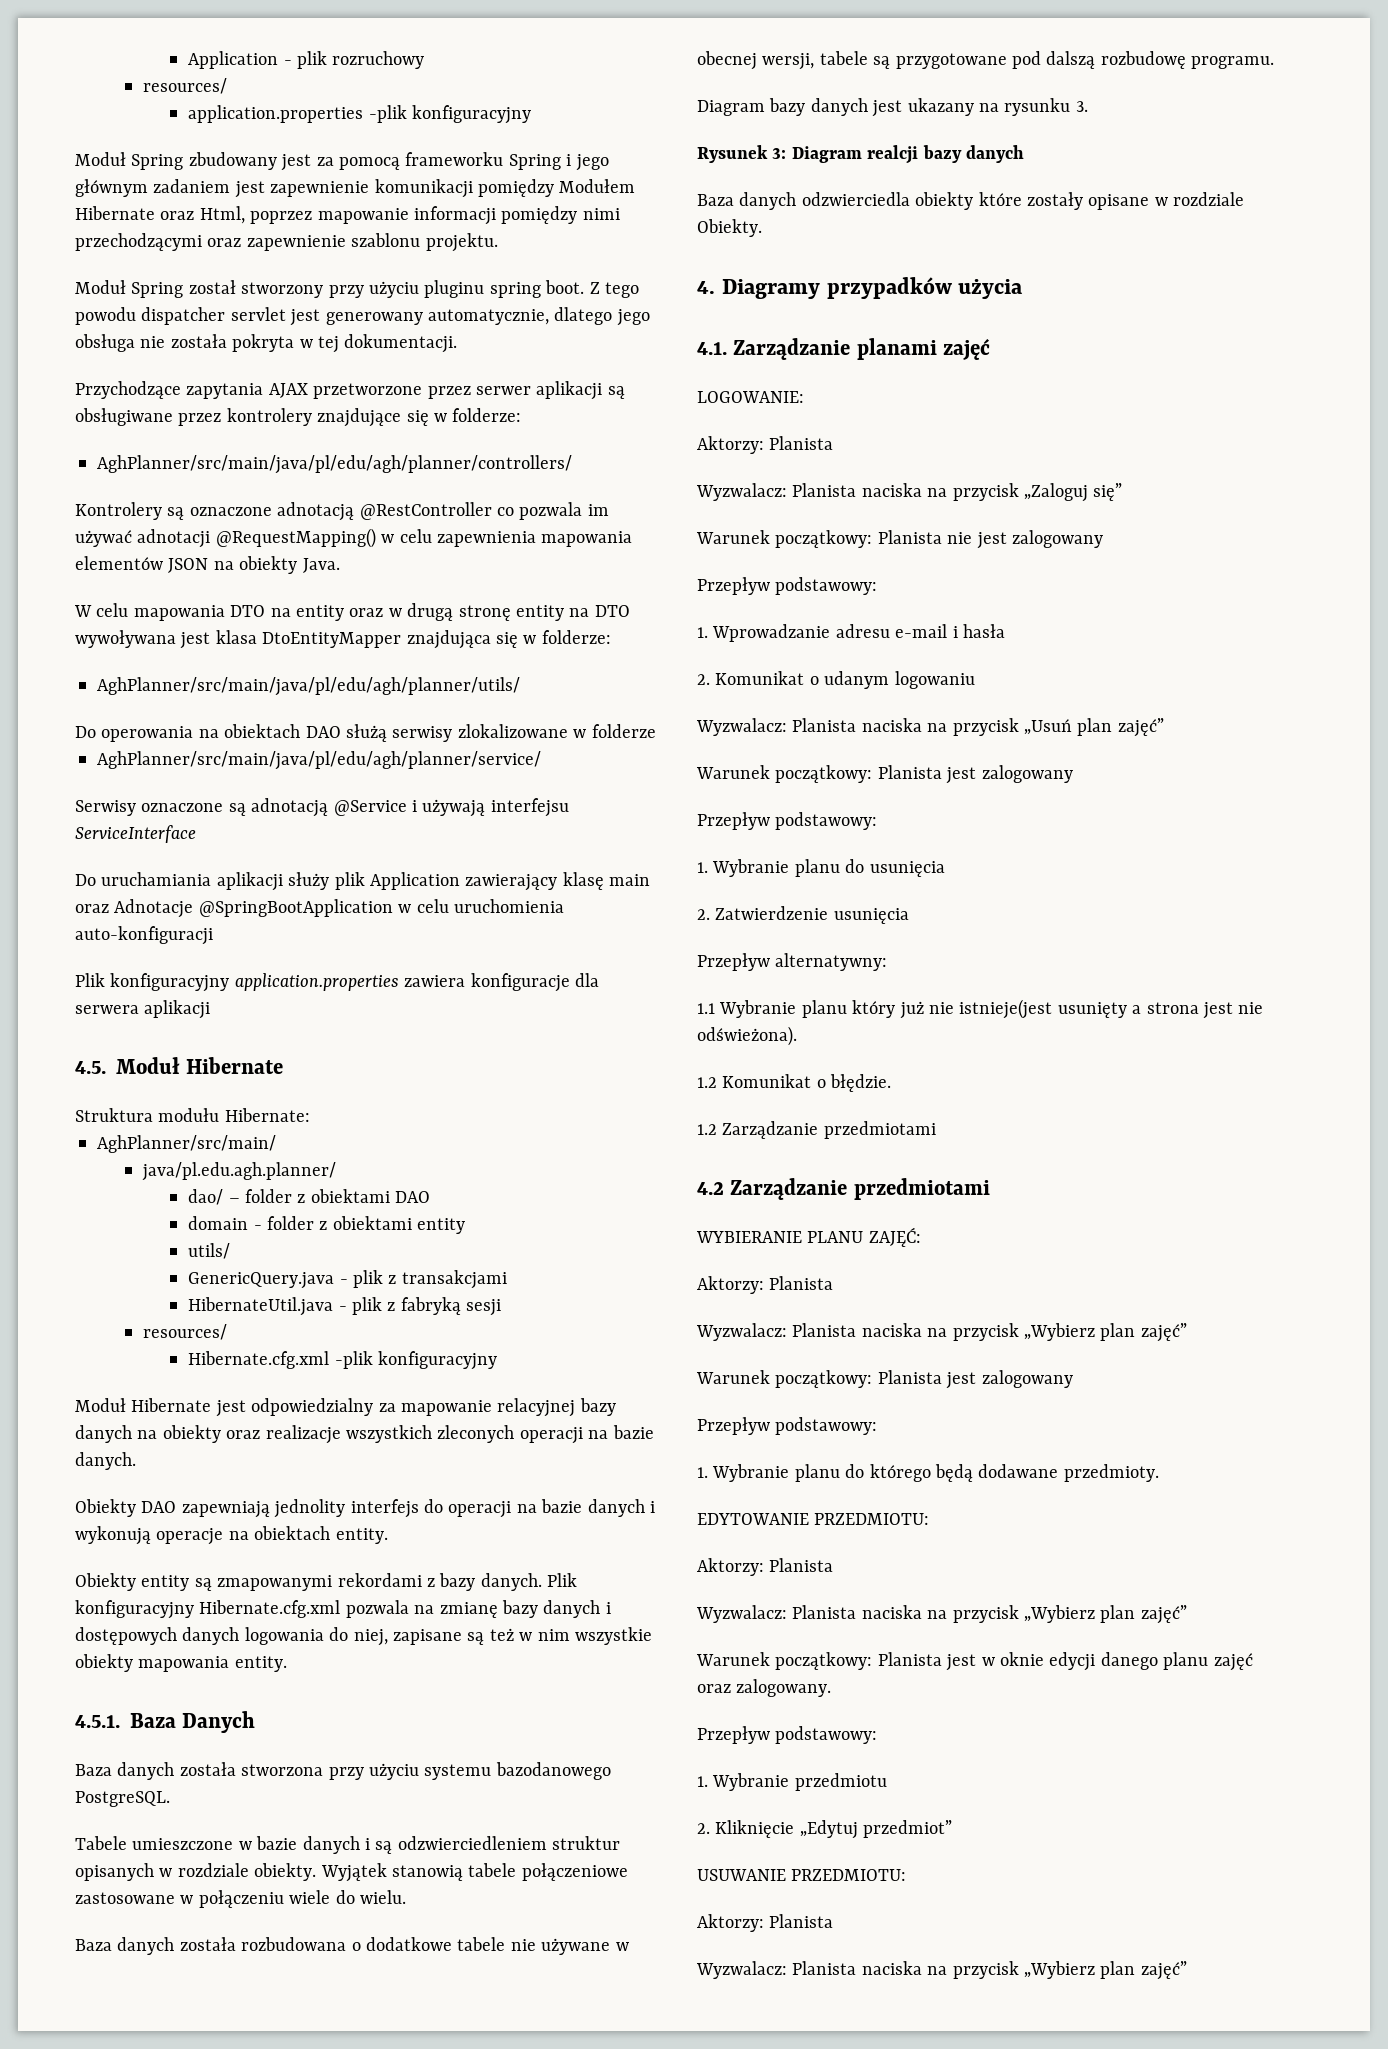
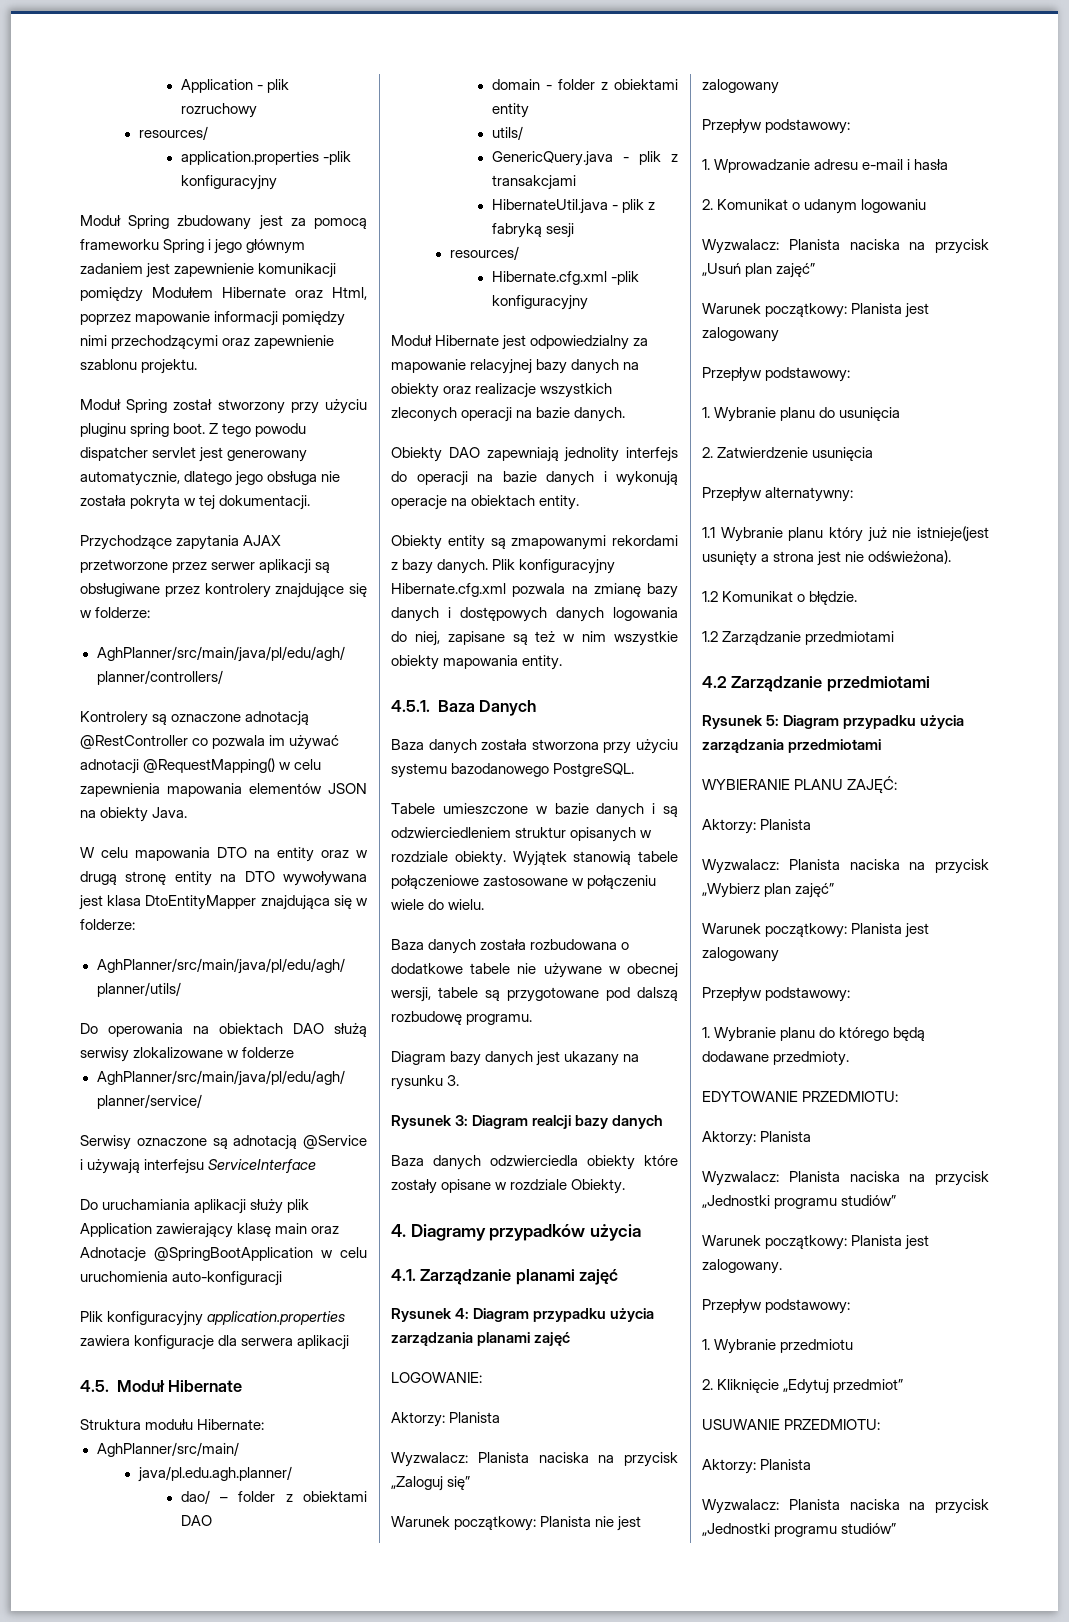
(991, 349) none -> [391,1308,655,1322] [391,1332,571,1346] // Rysunek 4: Diagram przypadku użycia zarządzania planami zajęć
(990, 1189) none -> [702,715,965,729] [702,739,882,753] // Rysunek 5: Diagram przypadku użycia zarządzania przedmiotami
[1024,1605,1187,1624] [696,1652,1253,1671] [697,1684,731,1693] „Wybierz plan zajęć” // Warunek początkowy: Planista jest w oknie edycji danego planu zajęć oraz -> [702,1195,897,1209] [702,1235,930,1250] „Jednostki programu studiów” // Warunek początkowy: Planista jest
[1024,1961,1187,1980] „Wybierz plan zajęć” -> [702,1523,897,1537] „Jednostki programu studiów”

